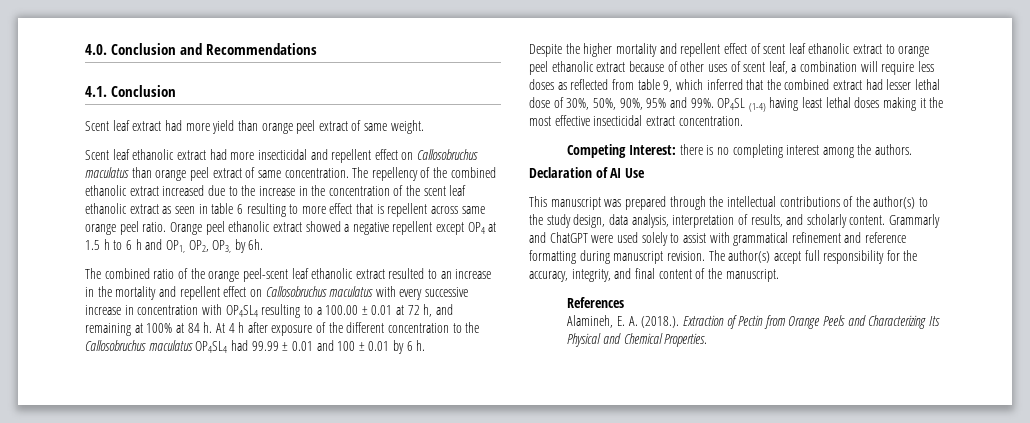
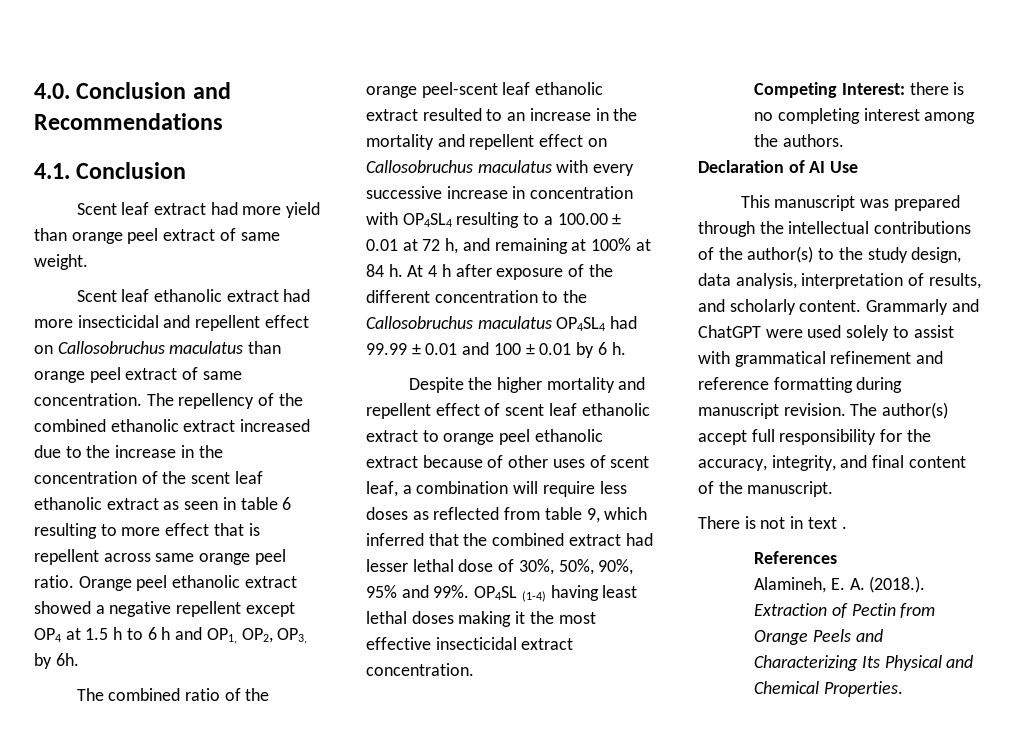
(779, 275) none -> [698,516,847,529] // There is not in text .

